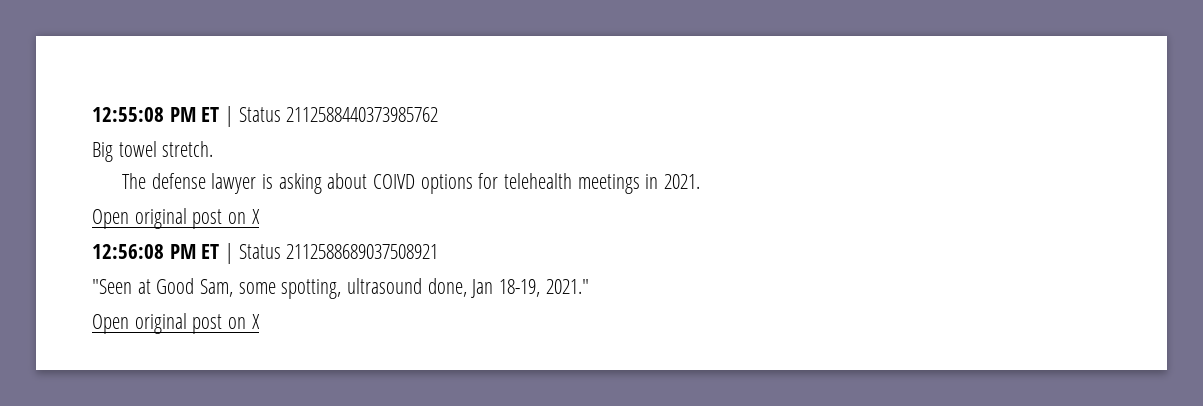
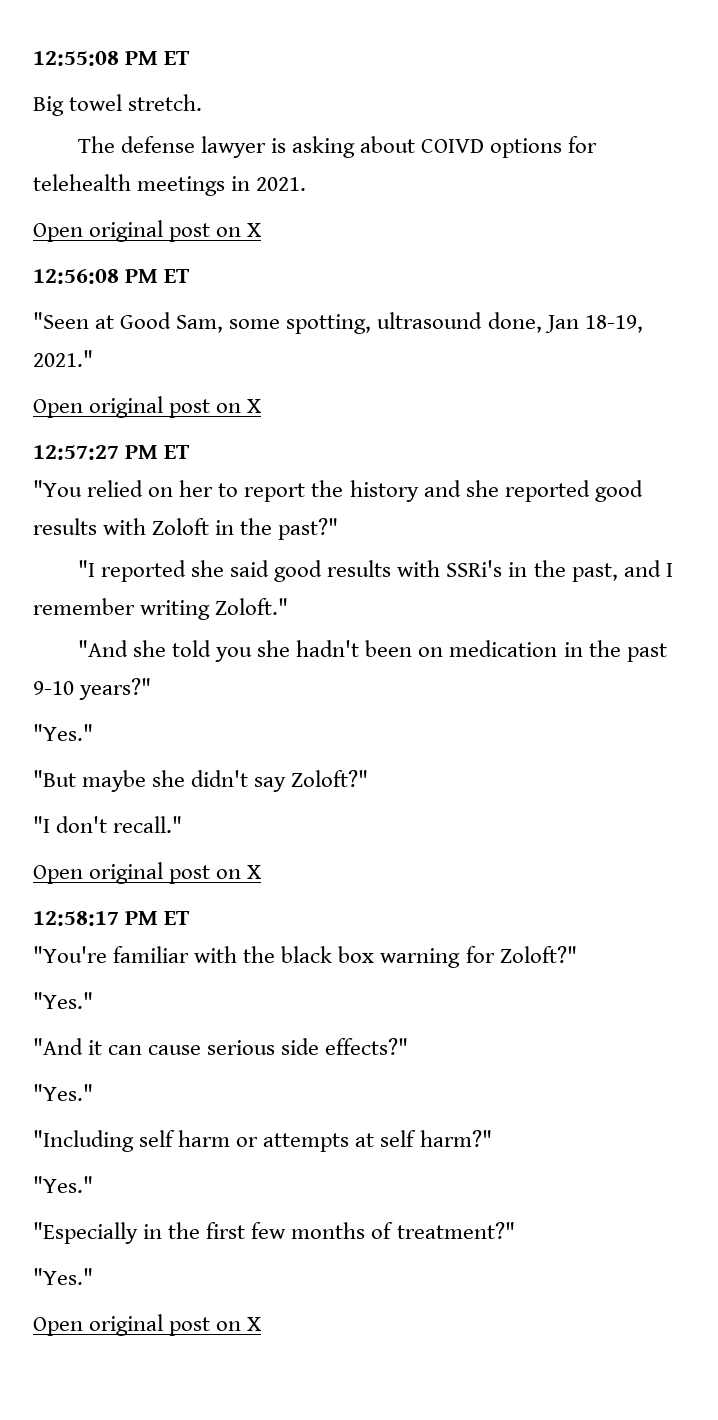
[225,106,439,127] | Status 2112588440373985762 -> (191, 58) none
[225,243,439,264] | Status 2112588689037508921 -> (191, 276) none
(260, 321) none -> [33,445,191,460] [33,480,643,502] [33,518,339,540] [77,560,673,582] [33,598,289,620] [77,640,667,662] [33,678,152,700] [33,724,93,741] [33,770,369,792] [33,816,183,833] [33,862,262,884] [33,911,191,926] [33,946,577,968] [33,992,93,1009] [33,1038,409,1055] [33,1084,93,1101] [33,1130,492,1152] [33,1176,93,1193] [33,1222,515,1244] [33,1268,93,1285] [33,1314,262,1336] // 12:57:27 PM ET // "You relied on her to report the history and she reported good results with Zoloft in the past?" // "I reported she said good results with SSRi's in the past, and I remember writing Zoloft." // "And she told you she hadn't been on medication in the past 9-10 years?" // "Yes." // "But maybe she didn't say Zoloft?" // "I don't recall." // Open original post on X // 12:58:17 PM ET // "You're familiar with the black box warning for Zoloft?" // "Yes." // "And it can cause serious side effects?" // "Yes." // "Including self harm or attempts at self harm?" // "Yes." // "Especially in the first few months of treatment?" // "Yes." // Open original post on X

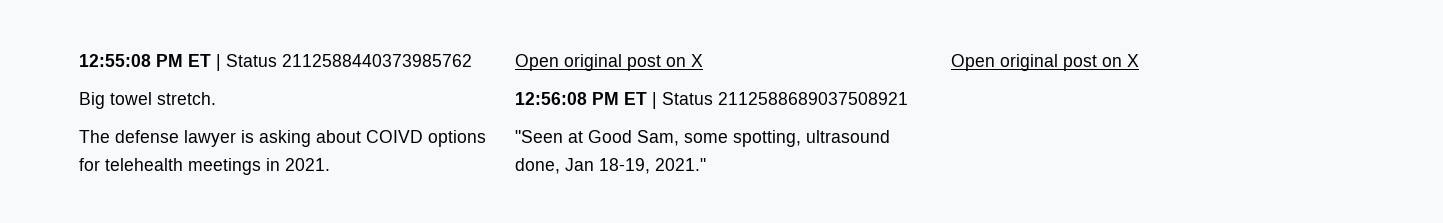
(191, 58) none -> [216,54,472,71] | Status 2112588440373985762
(191, 276) none -> [652,92,908,109] | Status 2112588689037508921
[33,445,191,460] [33,480,643,502] [33,518,339,540] [77,560,673,582] [33,598,289,620] [77,640,667,662] [33,678,152,700] [33,724,93,741] [33,770,369,792] [33,816,183,833] [33,862,262,884] [33,911,191,926] [33,946,577,968] [33,992,93,1009] [33,1038,409,1055] [33,1084,93,1101] [33,1130,492,1152] [33,1176,93,1193] [33,1222,515,1244] [33,1268,93,1285] [33,1314,262,1336] // 12:57:27 PM ET // "You relied on her to report the history and she reported good results with Zoloft in the past?" // "I reported she said good results with SSRi's in the past, and I remember writing Zoloft." // "And she told you she hadn't been on medication in the past 9-10 years?" // "Yes." // "But maybe she didn't say Zoloft?" // "I don't recall." // Open original post on X // 12:58:17 PM ET // "You're familiar with the black box warning for Zoloft?" // "Yes." // "And it can cause serious side effects?" // "Yes." // "Including self harm or attempts at self harm?" // "Yes." // "Especially in the first few months of treatment?" // "Yes." // Open original post on X -> (1139, 60) none

